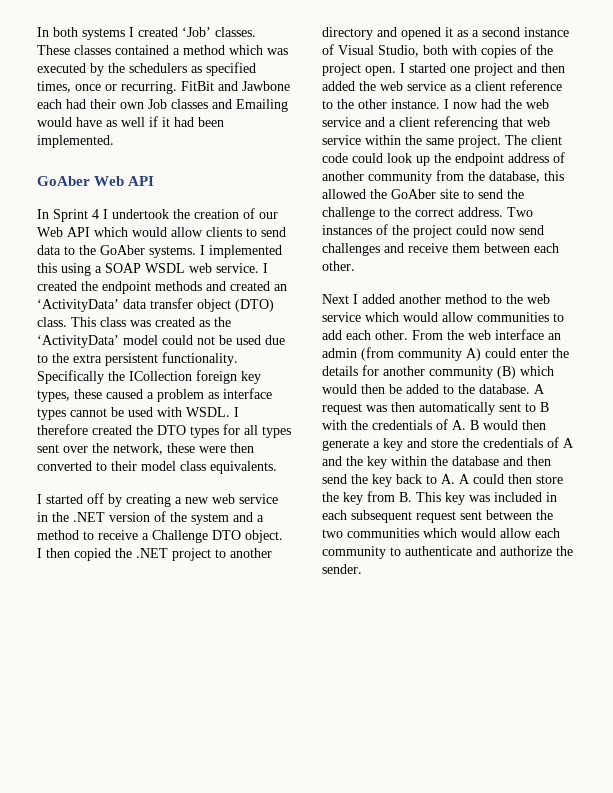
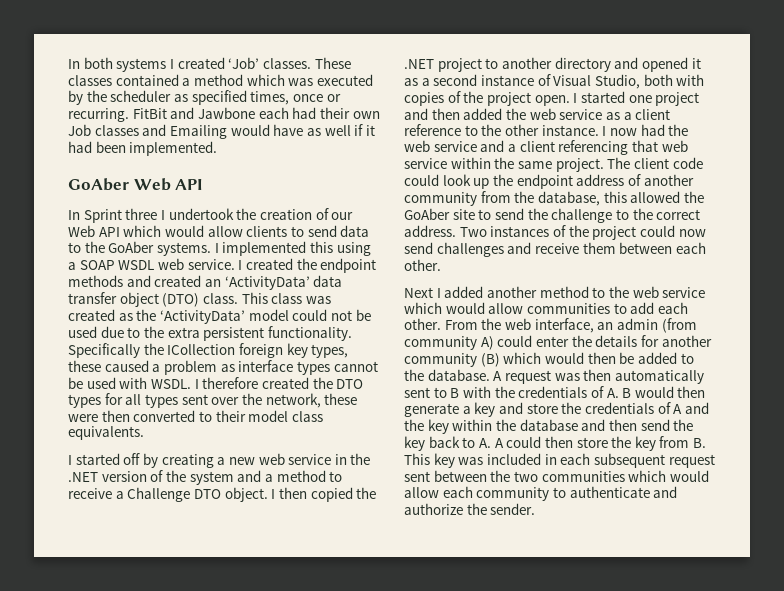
[129,63,187,73] schedulers -> [110,90,172,102] scheduler
[92,209,99,219] 4 -> [125,208,158,220] three
[495,329,544,340] interface -> [534,318,594,333] interface,

